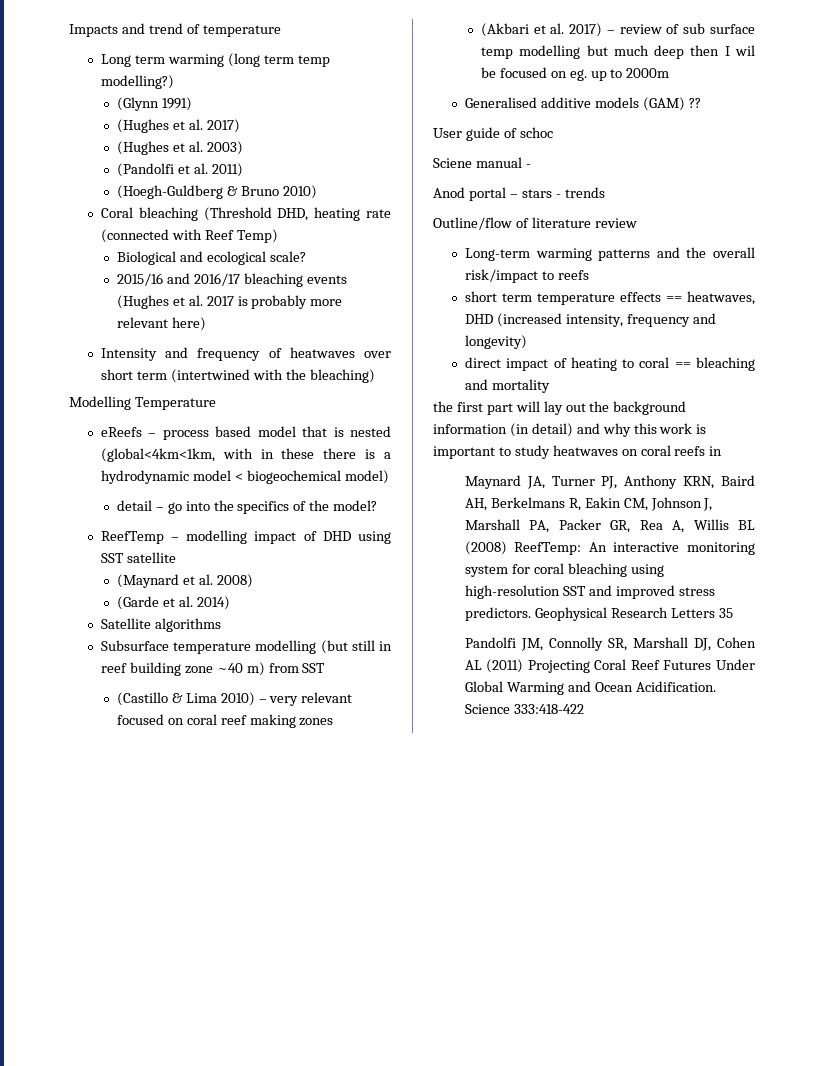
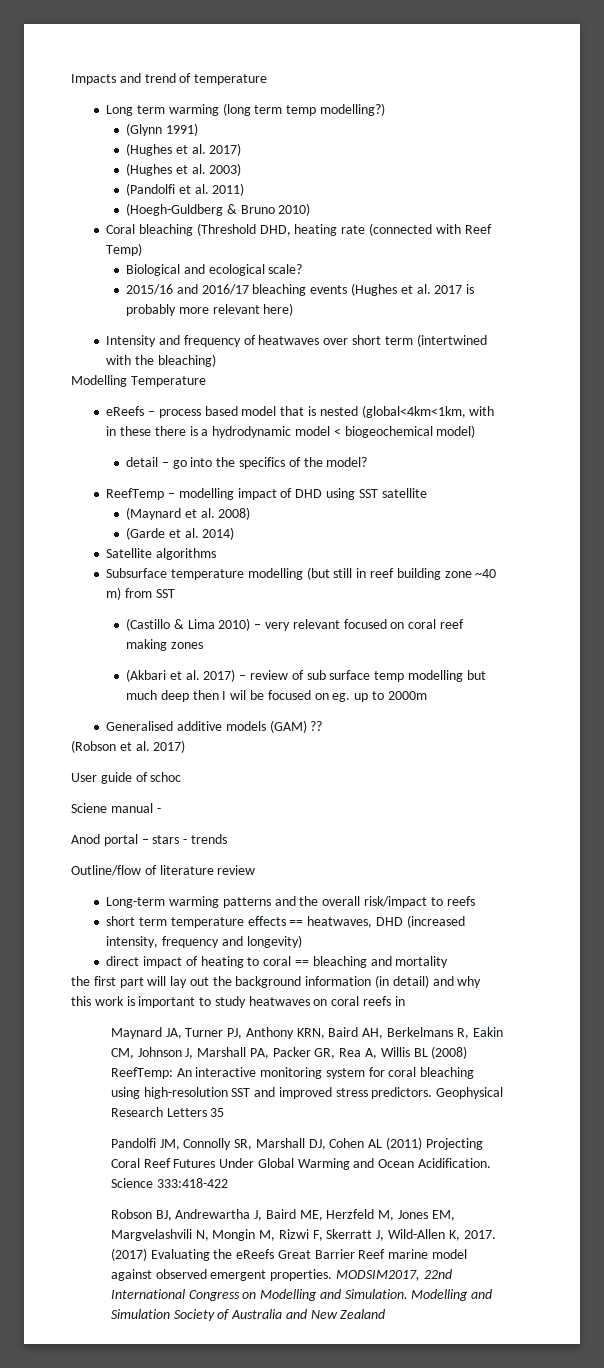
(701, 103) none -> [71,740,186,753] // (Robson et al. 2017)
(584, 709) none -> [110,1209,455,1221] [110,1229,496,1241] [110,1248,467,1261] [110,1269,452,1281] [110,1289,493,1301] [110,1309,386,1321] // Robson BJ, Andrewartha J, Baird ME, Herzfeld M, Jones EM, Margvelashvili N, Mongin M, Rizwi F, Skerratt J, Wild-Allen K, 2017. (2017) Evaluating the eReefs Great Barrier Reef marine model against observed emergent properties. MODSIM2017, 22nd International Congress on Modelling and Simulation. Modelling and Simulation Society of Australia and New Zealand

